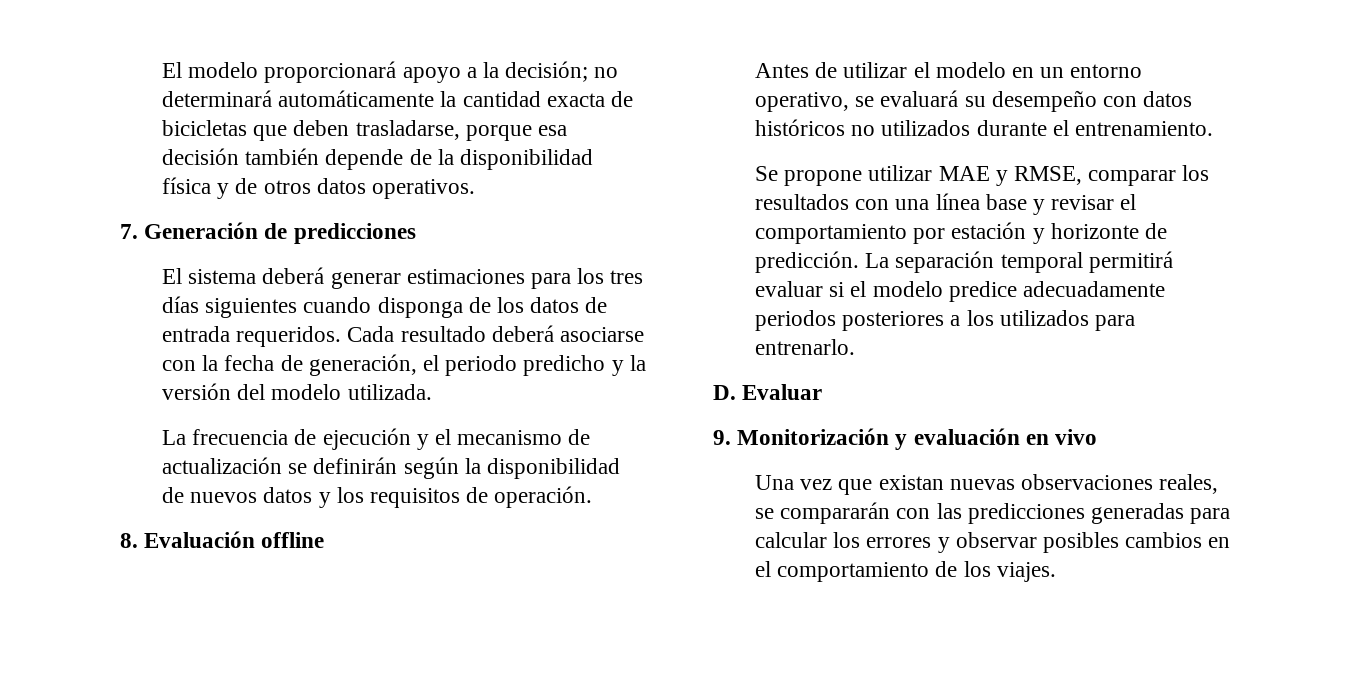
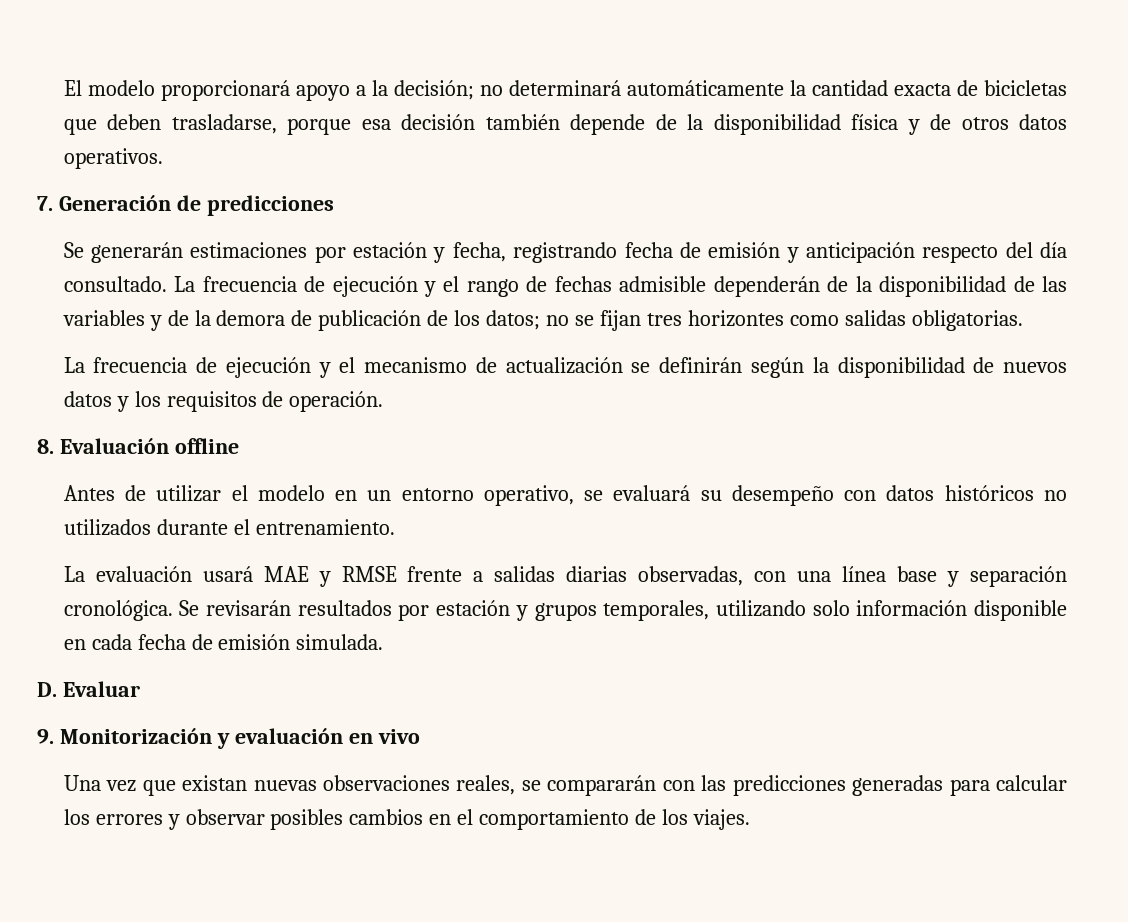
[161,267,644,289] [161,296,608,318] [161,325,644,347] [161,354,646,376] [161,383,432,400] El sistema deberá generar estimaciones para los tres días siguientes cuando disponga de los datos de entrada requeridos. Cada resultado deberá asociarse con la fecha de generación, el periodo predicho y la versión del modelo utilizada. -> [63,242,1067,263] [63,276,1067,297] [62,310,1023,331] Se generarán estimaciones por estación y fecha, registrando fecha de emisión y anticipación respecto del día consultado. La frecuencia de ejecución y el rango de fechas admisible dependerán de la disponibilidad de las variables y de la demora de publicación de los datos; no se fijan tres horizontes como salidas obligatorias.
[754,165,1210,186] [754,194,849,210] Se propone utilizar MAE y RMSE, comparar los resultados -> [63,566,744,587] La evaluación usará MAE y RMSE frente a salidas diarias observadas,
[1051,194,1137,210] [754,222,1167,244] [754,251,1173,273] [754,281,1165,302] [754,310,1135,331] [754,339,855,355] revisar el comportamiento por estación y horizonte de predicción. La separación temporal permitirá evaluar si el modelo predice adecuadamente periodos posteriores a los utilizados para entrenarlo. -> [969,566,1067,587] [63,600,1067,621] [63,634,384,650] separación cronológica. Se revisarán resultados por estación y grupos temporales, utilizando solo información disponible en cada fecha de emisión simulada.

